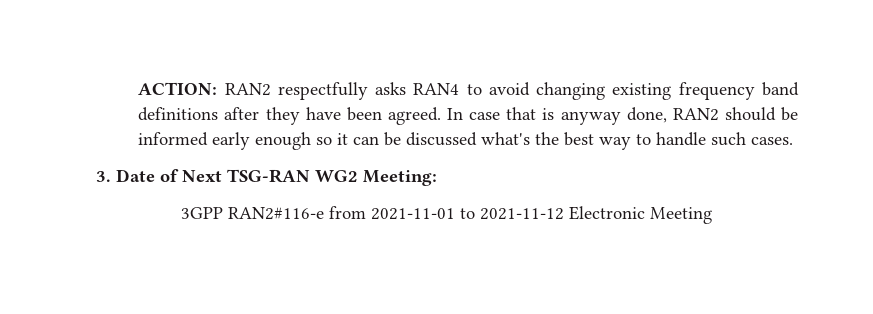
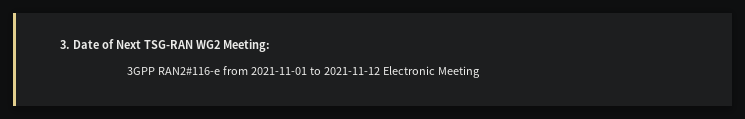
[138,82,799,100] [138,107,799,125] [138,132,794,150] ACTION: RAN2 respectfully asks RAN4 to avoid changing existing frequency band definitions after they have been agreed. In case that is anyway done, RAN2 should be informed early enough so it can be discussed what's the best way to handle such cases. // -> (60, 44) none

